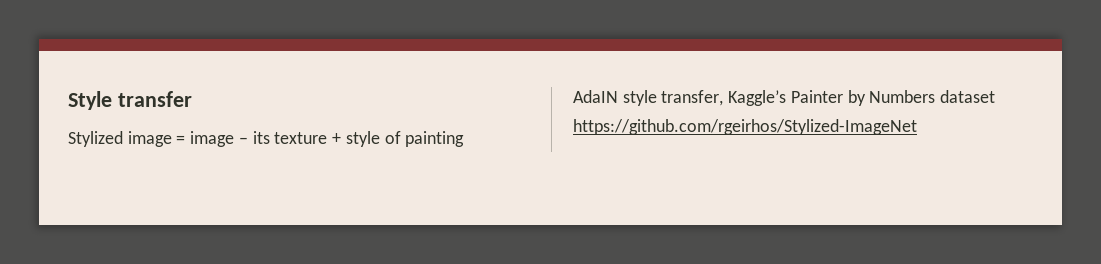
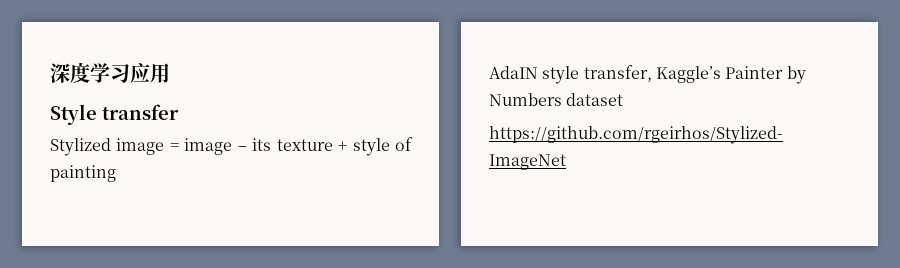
(68, 100) none -> [50,62,170,83] 深度学习应用 //

